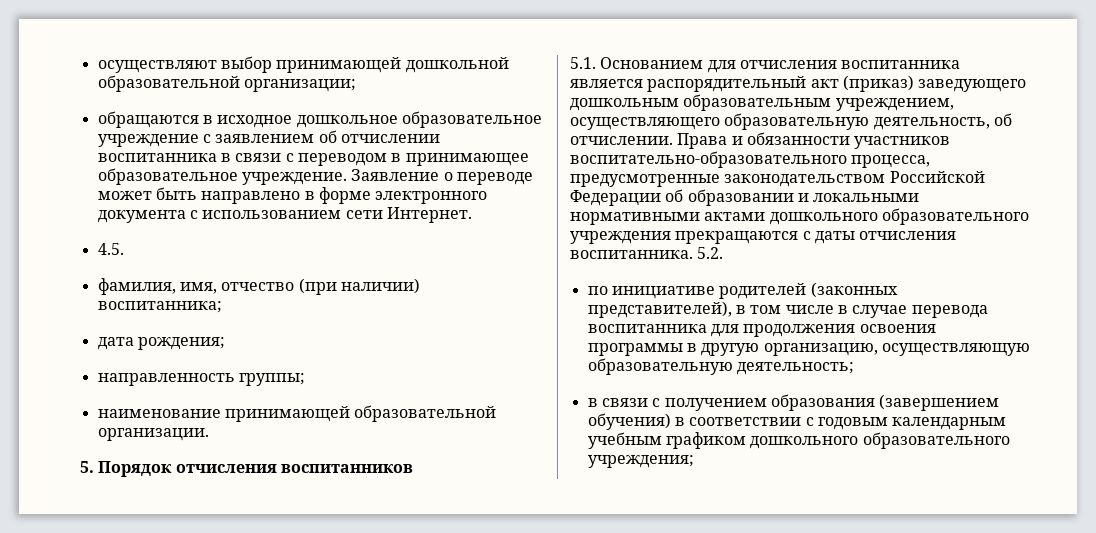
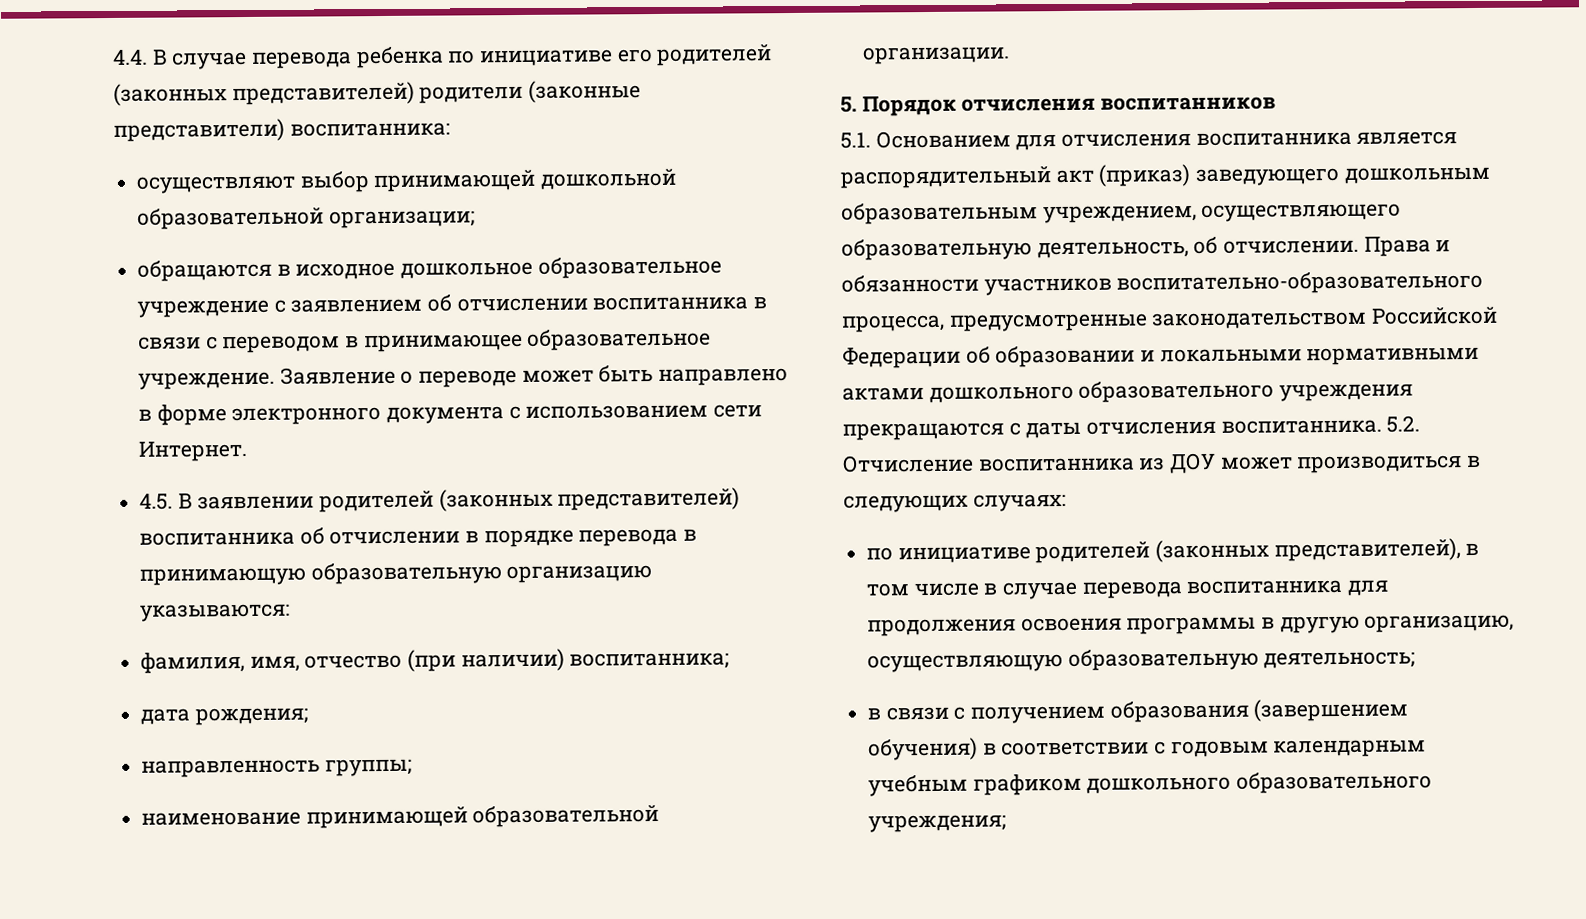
(97, 66) none -> [112,44,773,70] [113,80,642,106] [113,118,450,142] 4.4. В случае перевода ребенка по инициативе его родителей (законных представителей) родители (законные представители) воспитанника: //
(124, 249) none -> [177,487,741,513] [139,527,698,548] [139,562,653,586] [140,603,291,622] В заявлении родителей (законных представителей) воспитанника об отчислении в порядке перевода в принимающую образовательную организацию указываются:
(724, 253) none -> [842,452,1482,474] [843,494,1066,513] Отчисление воспитанника из ДОУ может производиться в следующих случаях:

